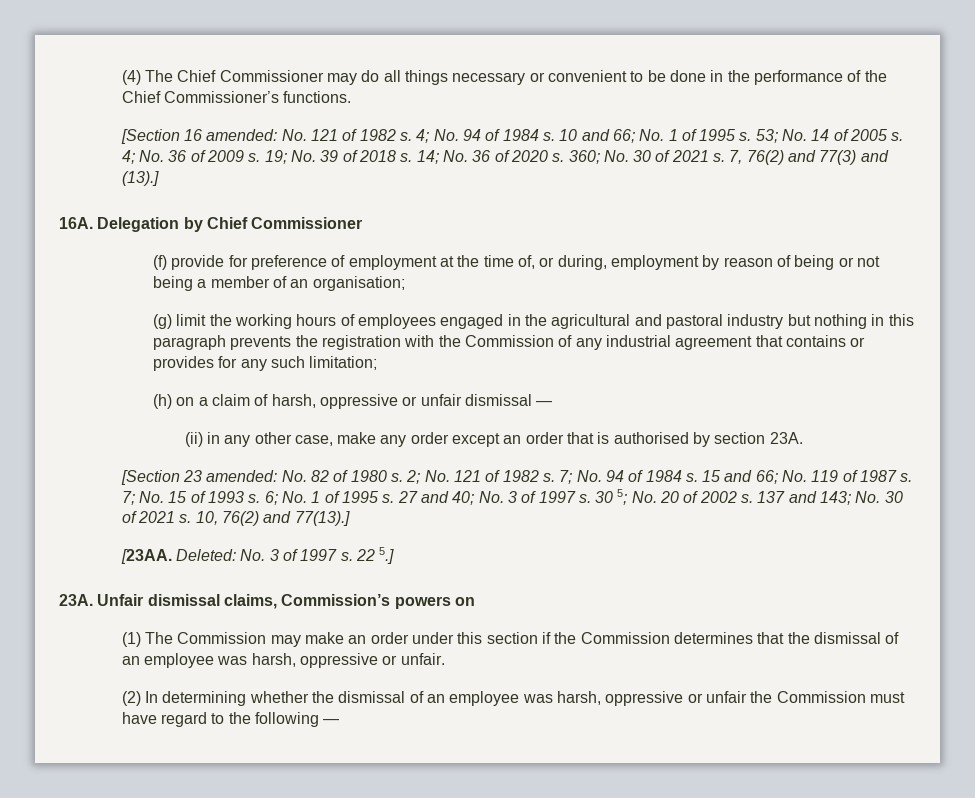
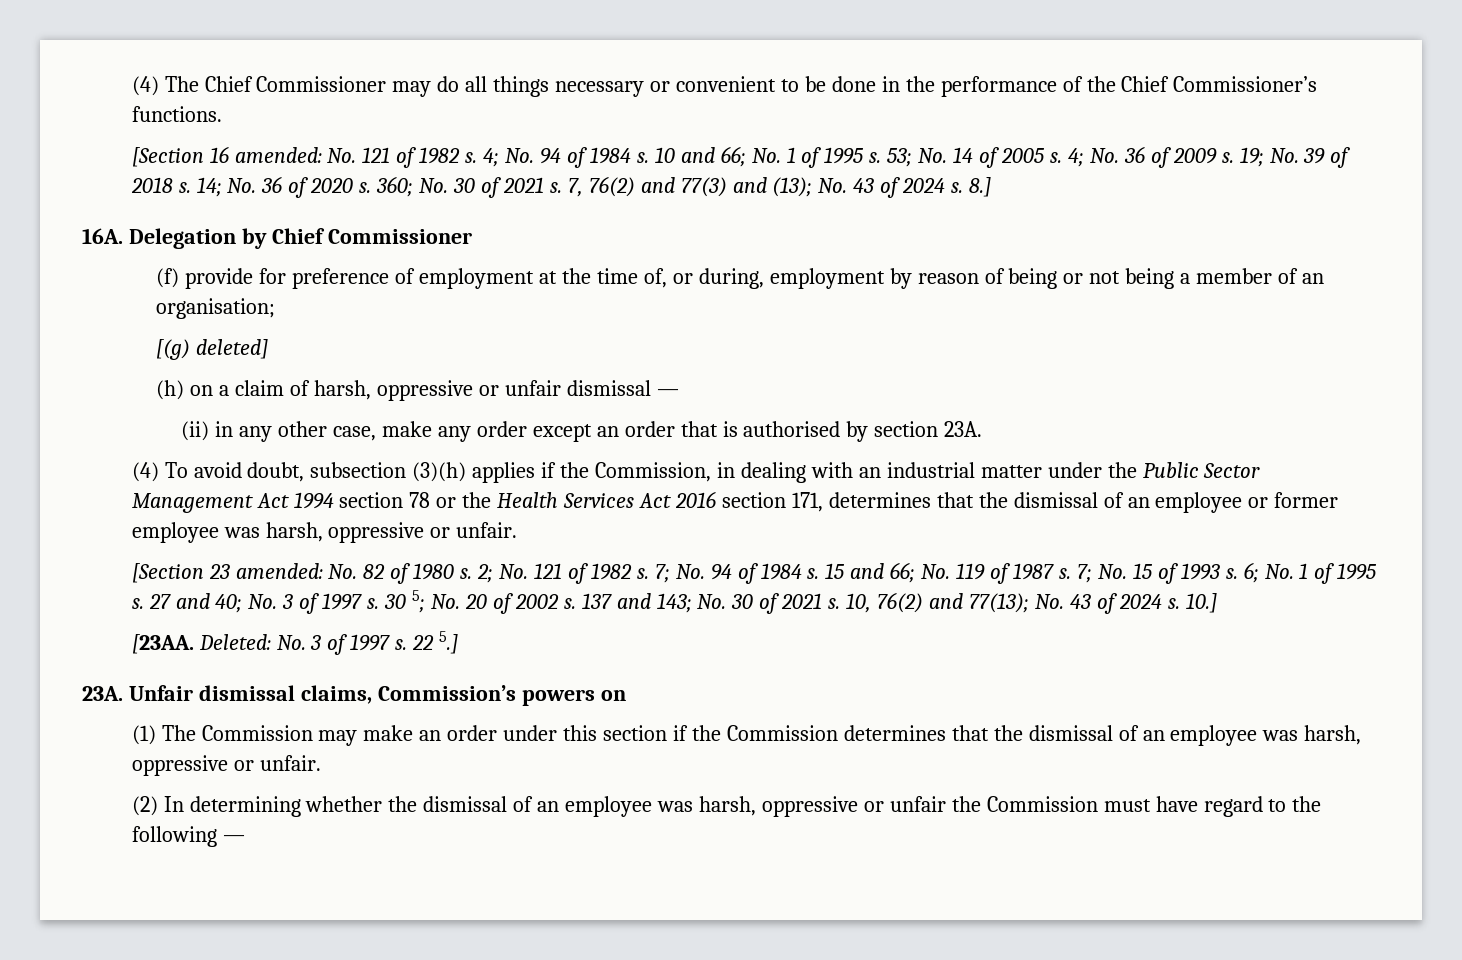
[121,171,159,186] (13).] -> [772,177,992,198] (13); No. 43 of 2024 s. 8.]
[153,314,914,329] [153,335,866,350] [153,356,378,371] (g) limit the working hours of employees engaged in the agricultural and pastoral industry but nothing in this paragraph prevents the registration with the Commission of any industrial agreement that contains or provides for any such limitation; -> [156,339,269,360] [(g) deleted]
(803, 438) none -> [131,462,1261,483] [131,491,1339,513] [131,522,518,543] // (4) To avoid doubt, subsection (3)(h) applies if the Commission, in dealing with an industrial matter under the Public Sector Management Act 1994 section 78 or the Health Services Act 2016 section 171, determines that the dismissal of an employee or former employee was harsh, oppressive or unfair.
[294,511,350,526] 77(13).] -> [969,593,1217,614] 77(13); No. 43 of 2024 s. 10.]

